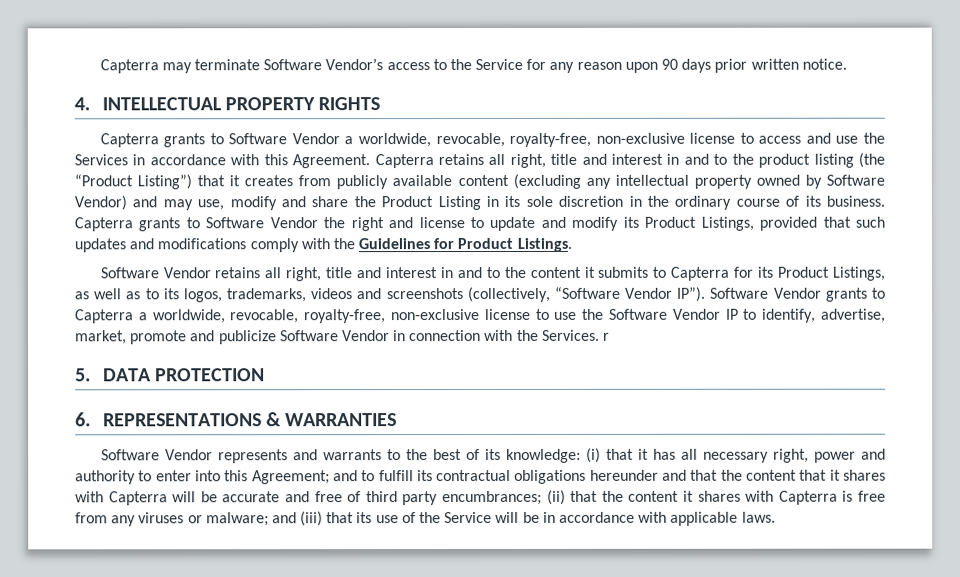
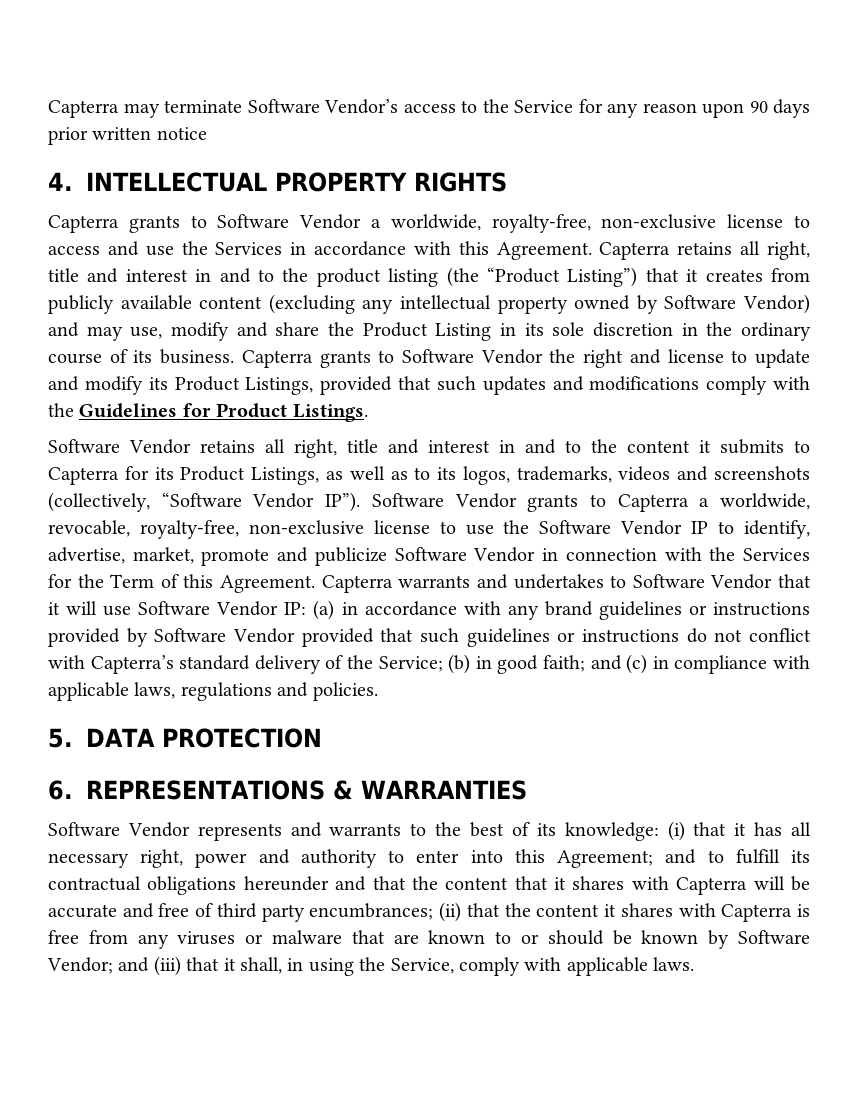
[801,58,847,70] notice. -> [156,127,207,140] notice
[435,132,505,148] revocable, -> (481, 222) none
[541,329,611,341] Services. r -> [743,548,811,561] [48,574,811,593] [48,600,810,620] [48,628,811,647] [48,654,811,674] [48,682,378,701] Services for the Term of this Agreement. Capterra warrants and undertakes to Software Vendor that it will use Software Vendor IP: (a) in accordance with any brand guidelines or instructions provided by Software Vendor provided that such guidelines or instructions do not conflict with Capterra’s standard delivery of the Service; (b) in good faith; and (c) in compliance with applicable laws, regulations and policies.
[205,511,635,527] malware; and (iii) that its use of the Service will be in accordance -> [272,930,810,949] [47,956,520,976] malware that are known to or should be known by Software Vendor; and (iii) that it shall, in using the Service, comply

